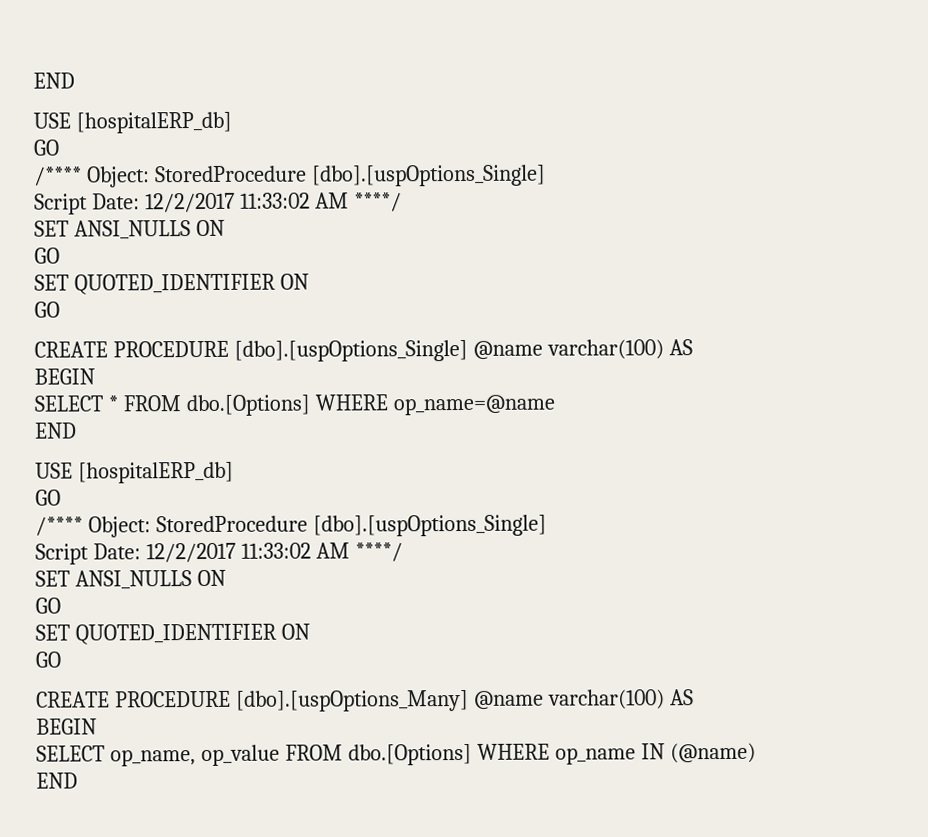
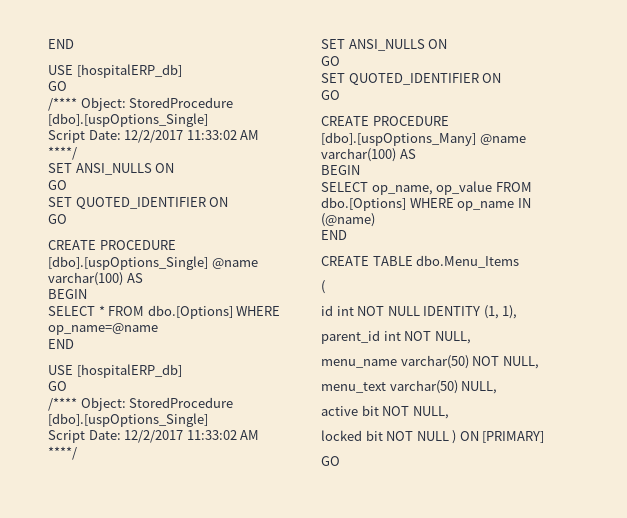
(78, 780) none -> [321,255,520,268] [321,280,325,294] [321,305,518,319] [321,330,471,344] [321,355,539,369] [321,380,498,394] [321,405,449,419] [321,430,545,444] [321,456,340,466] // CREATE TABLE dbo.Menu_Items // ( // id int NOT NULL IDENTITY (1, 1), // parent_id int NOT NULL, // menu_name varchar(50) NOT NULL, // menu_text varchar(50) NULL, // active bit NOT NULL, // locked bit NOT NULL ) ON [PRIMARY] // GO

